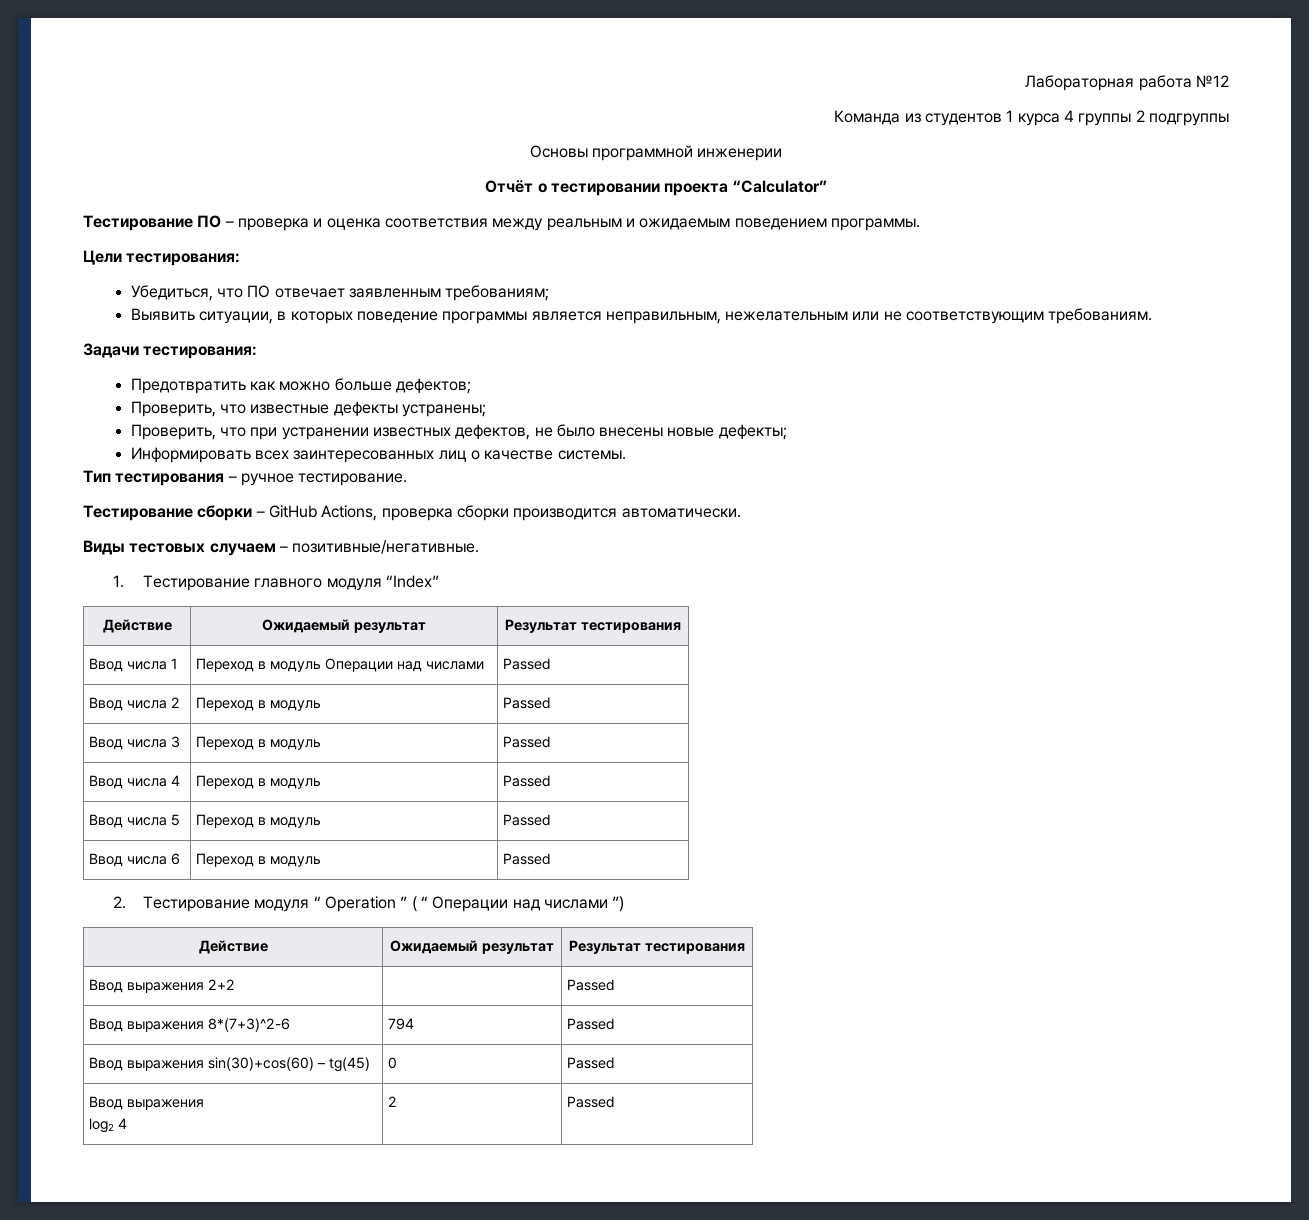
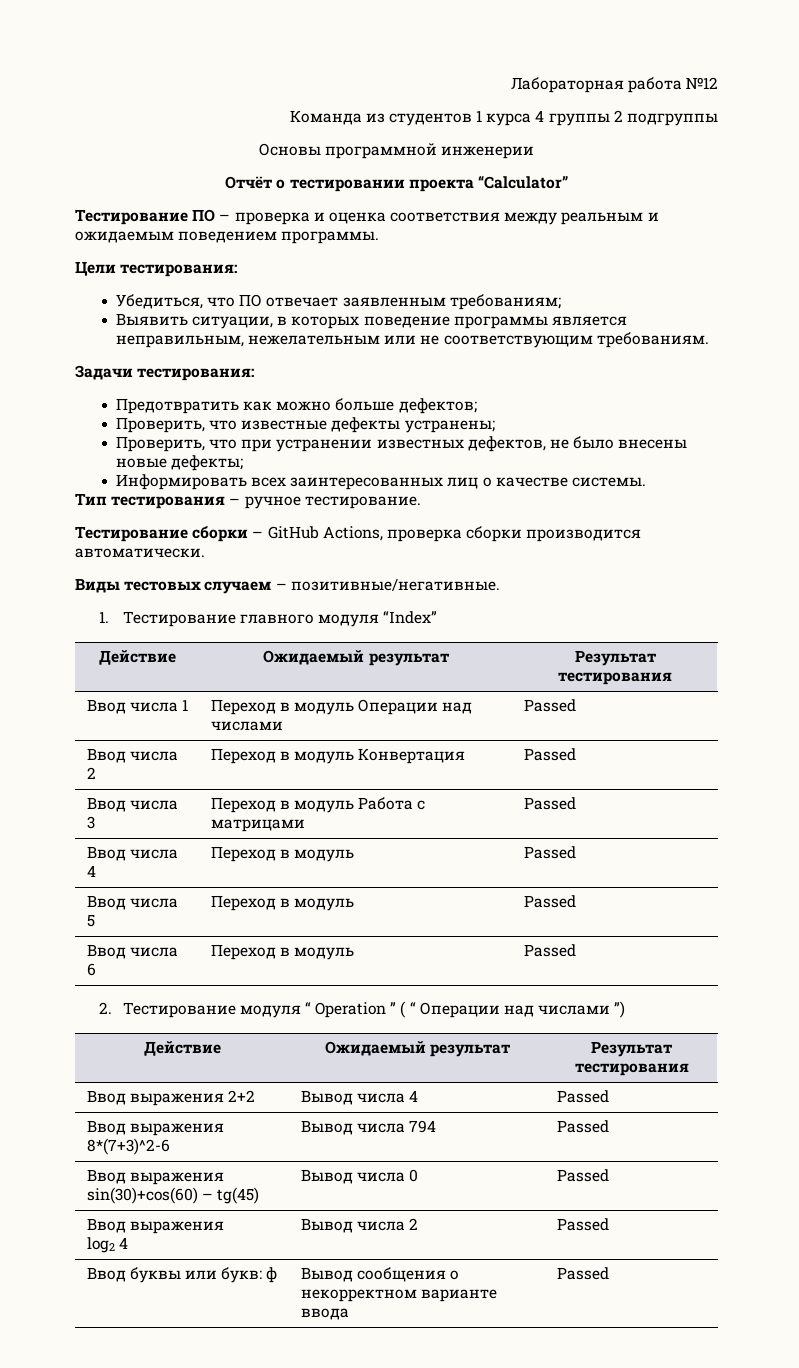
(322, 705) none -> [358,748,466,764] Конвертация
(322, 744) none -> [358,797,426,810] [210,819,305,832] Работа с матрицами
(236, 984) none -> [300,1090,418,1105] Вывод числа 4
(291, 1025) none -> [300,1120,405,1135] Вывод числа
(371, 1064) none -> [300,1169,405,1184] Вывод числа
(128, 1123) none -> [300,1218,405,1233] Вывод числа
(616, 1102) none -> [86,1267,278,1283] [300,1267,459,1282] [300,1289,497,1302] [300,1308,349,1320] [556,1267,609,1280] // Ввод буквы или букв: ф | Вывод сообщения о некорректном варианте ввода | Passed

